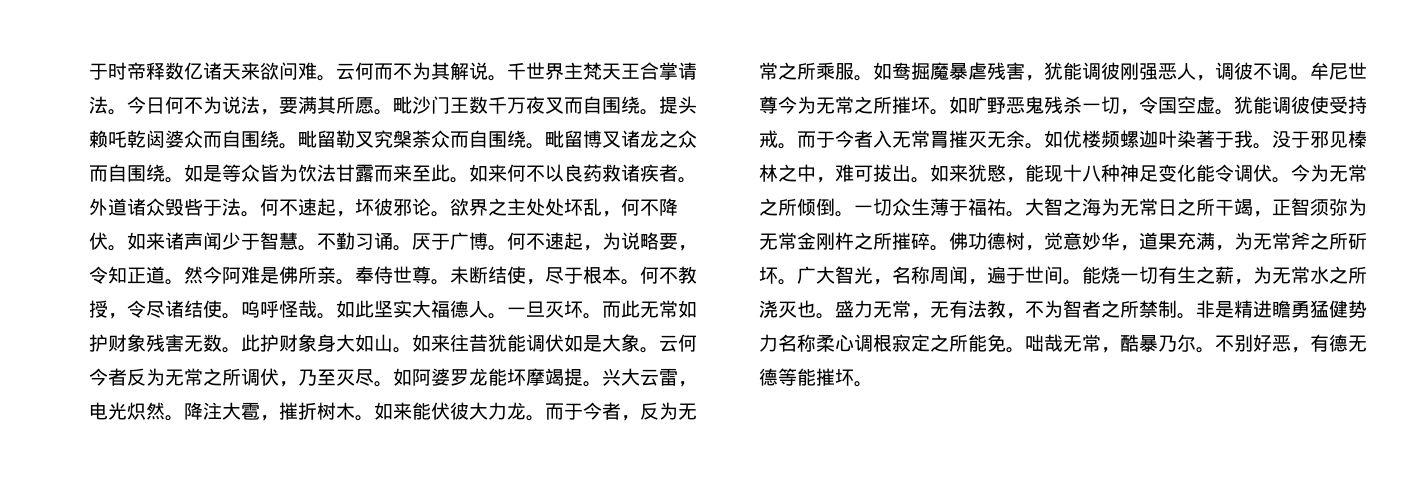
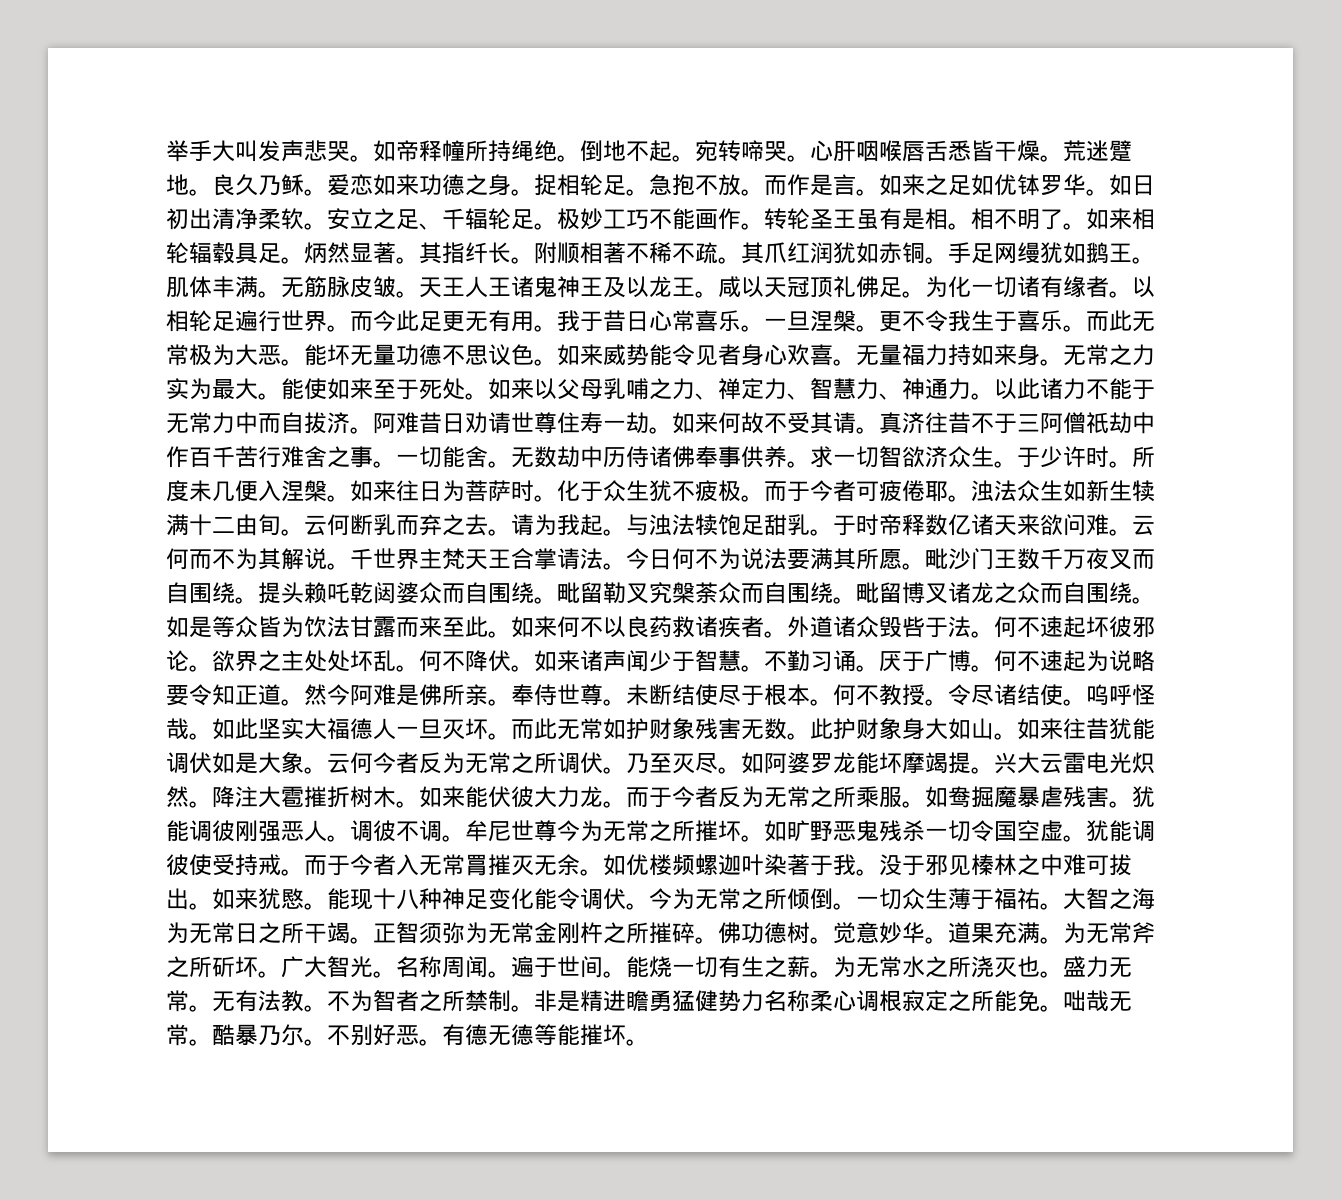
(89, 71) none -> [166,140,1132,162] [166,174,1155,196] [166,208,1155,230] [166,242,1155,264] [166,276,1155,298] [166,310,1155,332] [166,344,1155,366] [166,378,1155,400] [166,412,1155,434] [166,446,1155,468] [166,480,1155,502] [166,514,833,536] 举手大叫发声悲哭。如帝释幢所持绳绝。倒地不起。宛转啼哭。心肝咽喉唇舌悉皆干燥。荒迷躄地。良久乃稣。爱恋如来功德之身。捉相轮足。急抱不放。而作是言。如来之足如优钵罗华。如日初出清净柔软。安立之足、千辐轮足。极妙工巧不能画作。转轮圣王虽有是相。相不明了。如来相轮辐毂具足。炳然显著。其指纤长。附顺相著不稀不疏。其爪红润犹如赤铜。手足网缦犹如鹅王。肌体丰满。无筋脉皮皱。天王人王诸鬼神王及以龙王。咸以天冠顶礼佛足。为化一切诸有缘者。以相轮足遍行世界。而今此足更无有用。我于昔日心常喜乐。一旦涅槃。更不令我生于喜乐。而此无常极为大恶。能坏无量功德不思议色。如来威势能令见者身心欢喜。无量福力持如来身。无常之力实为最大。能使如来至于死处。如来以父母乳哺之力、禅定力、智慧力、神通力。以此诸力不能于无常力中而自拔济。阿难昔日劝请世尊住寿一劫。如来何故不受其请。真济往昔不于三阿僧祇劫中作百千苦行难舍之事。一切能舍。无数劫中历侍诸佛奉事供养。求一切智欲济众生。于少许时。所度未几便入涅槃。如来往日为菩萨时。化于众生犹不疲极。而于今者可疲倦耶。浊法众生如新生犊满十二由旬。云何断乳而弃之去。请为我起。与浊法犊饱足甜乳。
[260,109,279,115] ， -> (787, 559) none
[336,211,355,217] ， -> (1086, 627) none
[602,211,621,217] ， -> [396,665,419,672] 。
[583,245,602,251] ， -> (1086, 661) none
[678,245,697,251] ， -> (189, 695) none
[526,279,545,285] ， -> (718, 695) none
[108,313,127,319] ， -> [925,699,948,706] 。
[488,313,507,319] 。 -> (396, 729) none
[279,381,298,387] ， -> [603,767,626,774] 。
[678,381,697,387] ， -> (1086, 763) none
[260,415,279,421] ， -> (304, 796) none
[621,415,640,421] ， -> (718, 797) none
[1025,75,1044,81] ， -> [1109,801,1132,808] 。
[1196,75,1215,81] ， -> [327,835,350,842] 。
[1120,109,1139,115] ， -> (971, 831) none
[816,177,835,183] ， -> (1063, 865) none
[1006,177,1025,183] ， -> [304,903,327,910] 。
[1253,211,1272,217] ， -> [350,937,373,944] 。
[1025,245,1044,251] ， -> [810,937,833,944] 。
[1120,245,1139,251] ， -> [925,937,948,944] 。
[1215,245,1234,251] ， -> [1040,937,1063,944] 。
[873,279,892,285] ， -> [373,971,396,978] 。
[968,279,987,285] ， -> [488,971,511,978] 。
[1234,279,1253,285] ， -> [810,971,833,978] 。
[911,313,930,319] ， -> [189,1005,212,1012] 。
[1006,313,1025,319] ， -> [304,1005,327,1012] 。
[1101,347,1120,353] ， -> [189,1039,212,1046] 。
[1291,347,1310,353] ， -> [419,1039,442,1046] 。

